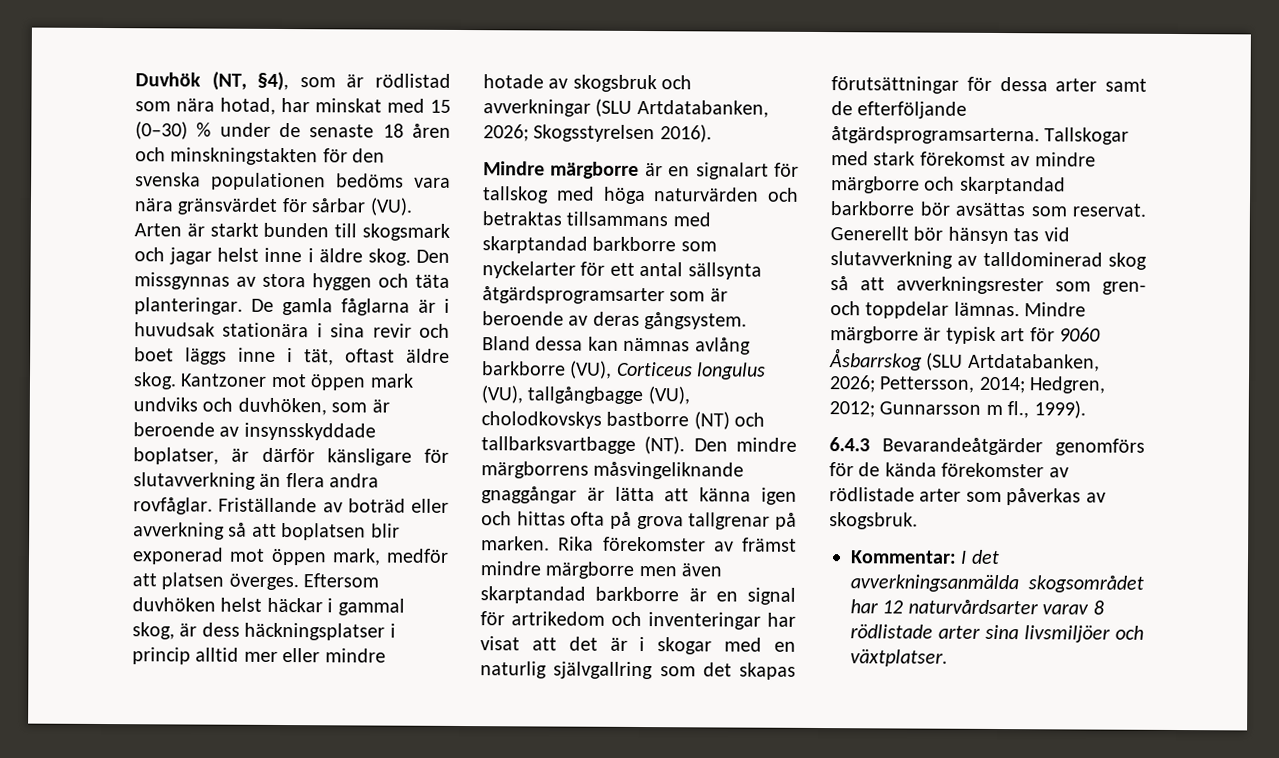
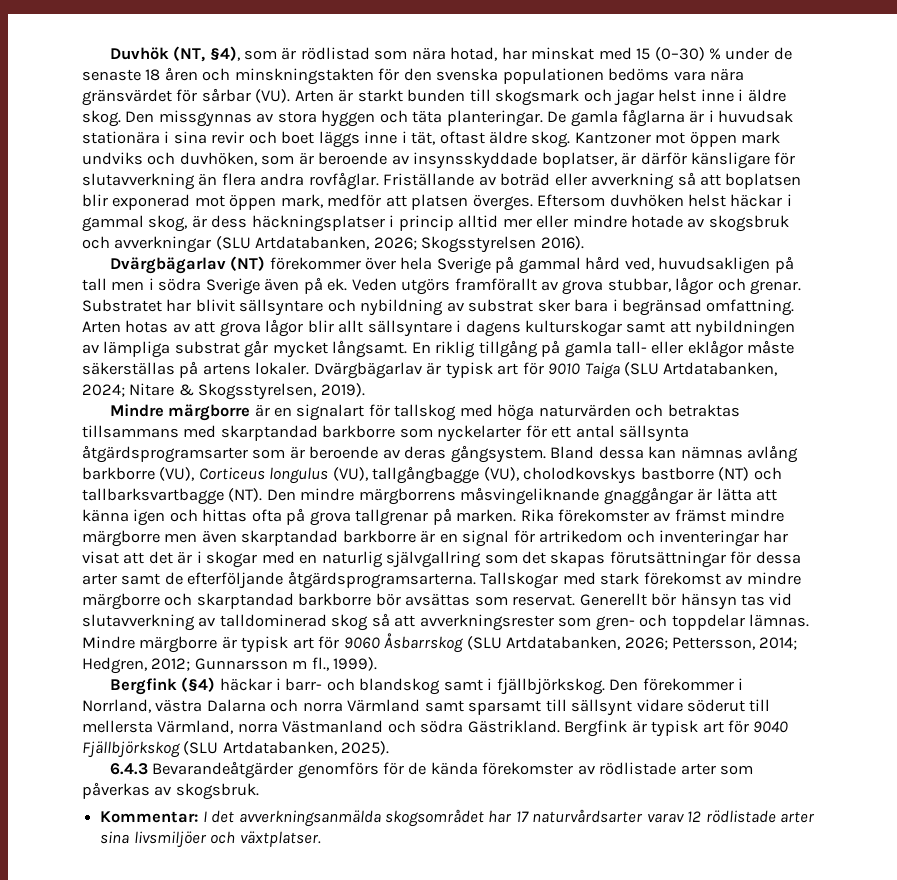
(712, 133) none -> [109,256,794,274] [82,277,802,295] [82,299,795,316] [82,319,796,337] [82,340,795,358] [82,361,778,379] [82,383,365,400] // Dvärgbägarlav (NT) förekommer över hela Sverige på gammal hård ved, huvudsakligen på tall men i södra Sverige även på ek. Veden utgörs framförallt av grova stubbar, lågor och grenar. Substratet har blivit sällsyntare och nybildning av substrat sker bara i begränsad omfattning. Arten hotas av att grova lågor blir allt sällsyntare i dagens kulturskogar samt att nybildningen av lämpliga substrat går mycket långsamt. En riklig tillgång på gamla tall- eller eklågor måste säkerställas på artens lokaler. Dvärgbägarlav är typisk art för 9010 Taiga (SLU Artdatabanken, 2024; Nitare & Skogsstyrelsen, 2019).
(1086, 409) none -> [109,677,744,695] [82,699,771,716] [82,720,789,737] [82,741,390,758] // Bergfink (§4) häckar i barr- och blandskog samt i fjällbjörkskog. Den förekommer i Norrland, västra Dalarna och norra Värmland samt sparsamt till sällsynt vidare söderut till mellersta Värmland, norra Västmanland och södra Gästrikland. Bergfink är typisk art för 9040 Fjällbjörkskog (SLU Artdatabanken, 2025).
[882,600,904,614] 12 -> [515,811,529,822] 17
[1092,600,1104,615] 8 -> [687,811,702,822] 12

